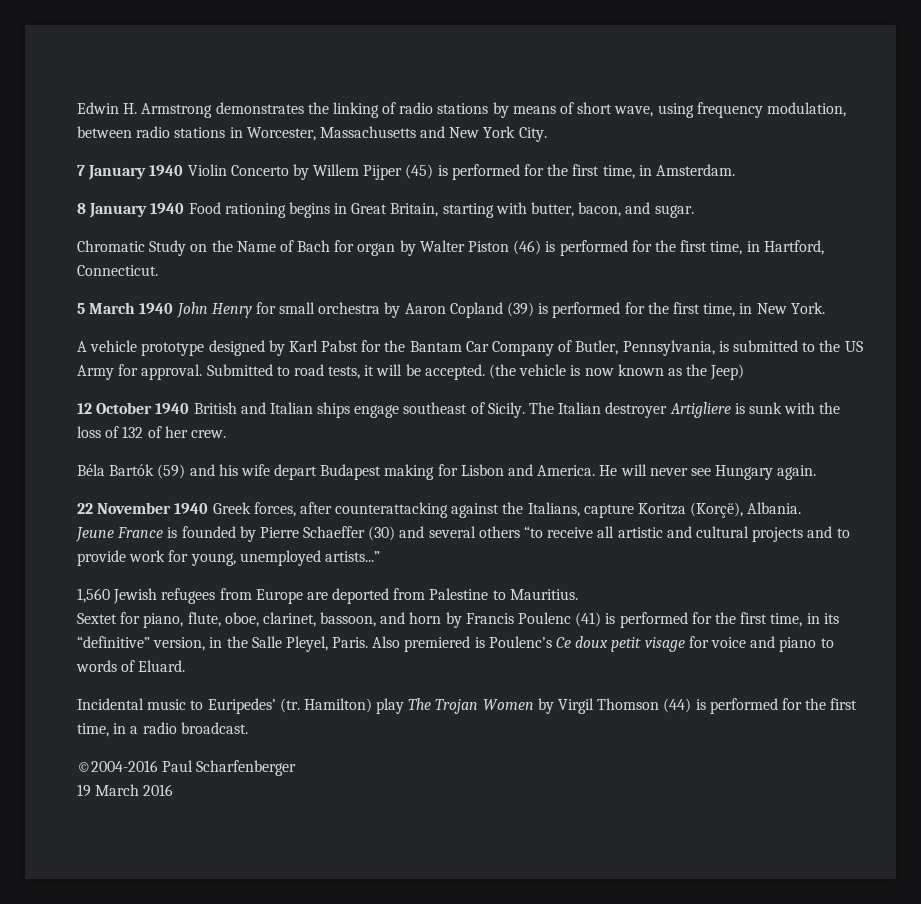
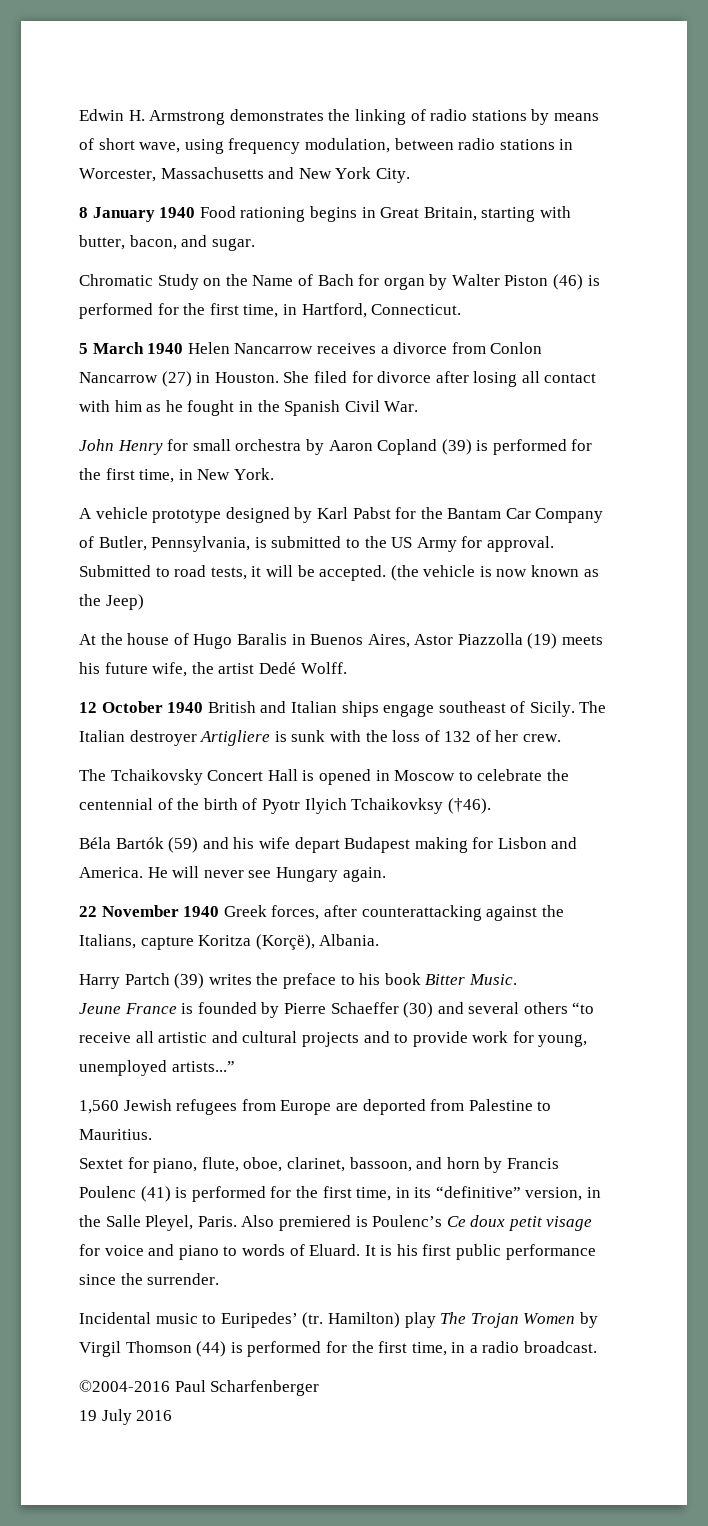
[77,164,735,180] // 7 January 1940 Violin Concerto by Willem Pijper (45) is performed for the first time, in Amsterdam. -> (410, 175) none
(174, 308) none -> [187,342,543,354] [79,371,597,387] [79,400,419,416] Helen Nancarrow receives a divorce from Conlon Nancarrow (27) in Houston. She filed for divorce after losing all contact with him as he fought in the Spanish Civil War. //
(745, 372) none -> [79,633,604,649] [79,662,347,677] // At the house of Hugo Baralis in Buenos Aires, Astor Piazzolla (19) meets his future wife, the artist Dedé Wolff.
(226, 434) none -> [79,769,569,785] [79,798,491,814] // The Tchaikovsky Concert Hall is opened in Moscow to celebrate the centennial of the birth of Pyotr Ilyich Tchaikovksy (†46).
(802, 508) none -> [79,973,517,989] // Harry Partch (39) writes the preface to his book Bitter Music.
(186, 666) none -> [364,1244,596,1260] [79,1273,220,1285] It is his first public performance since the surrender.
[95,784,140,796] March -> [101,1409,132,1425] July

